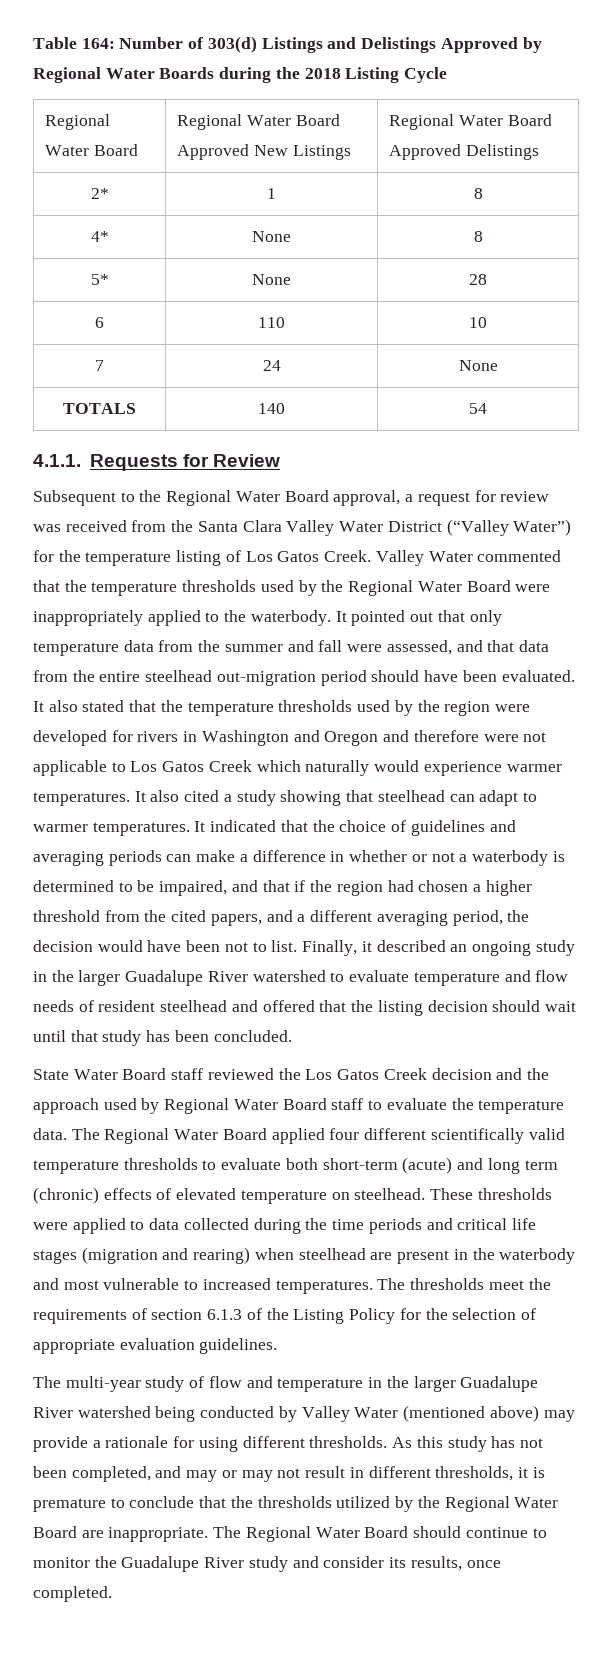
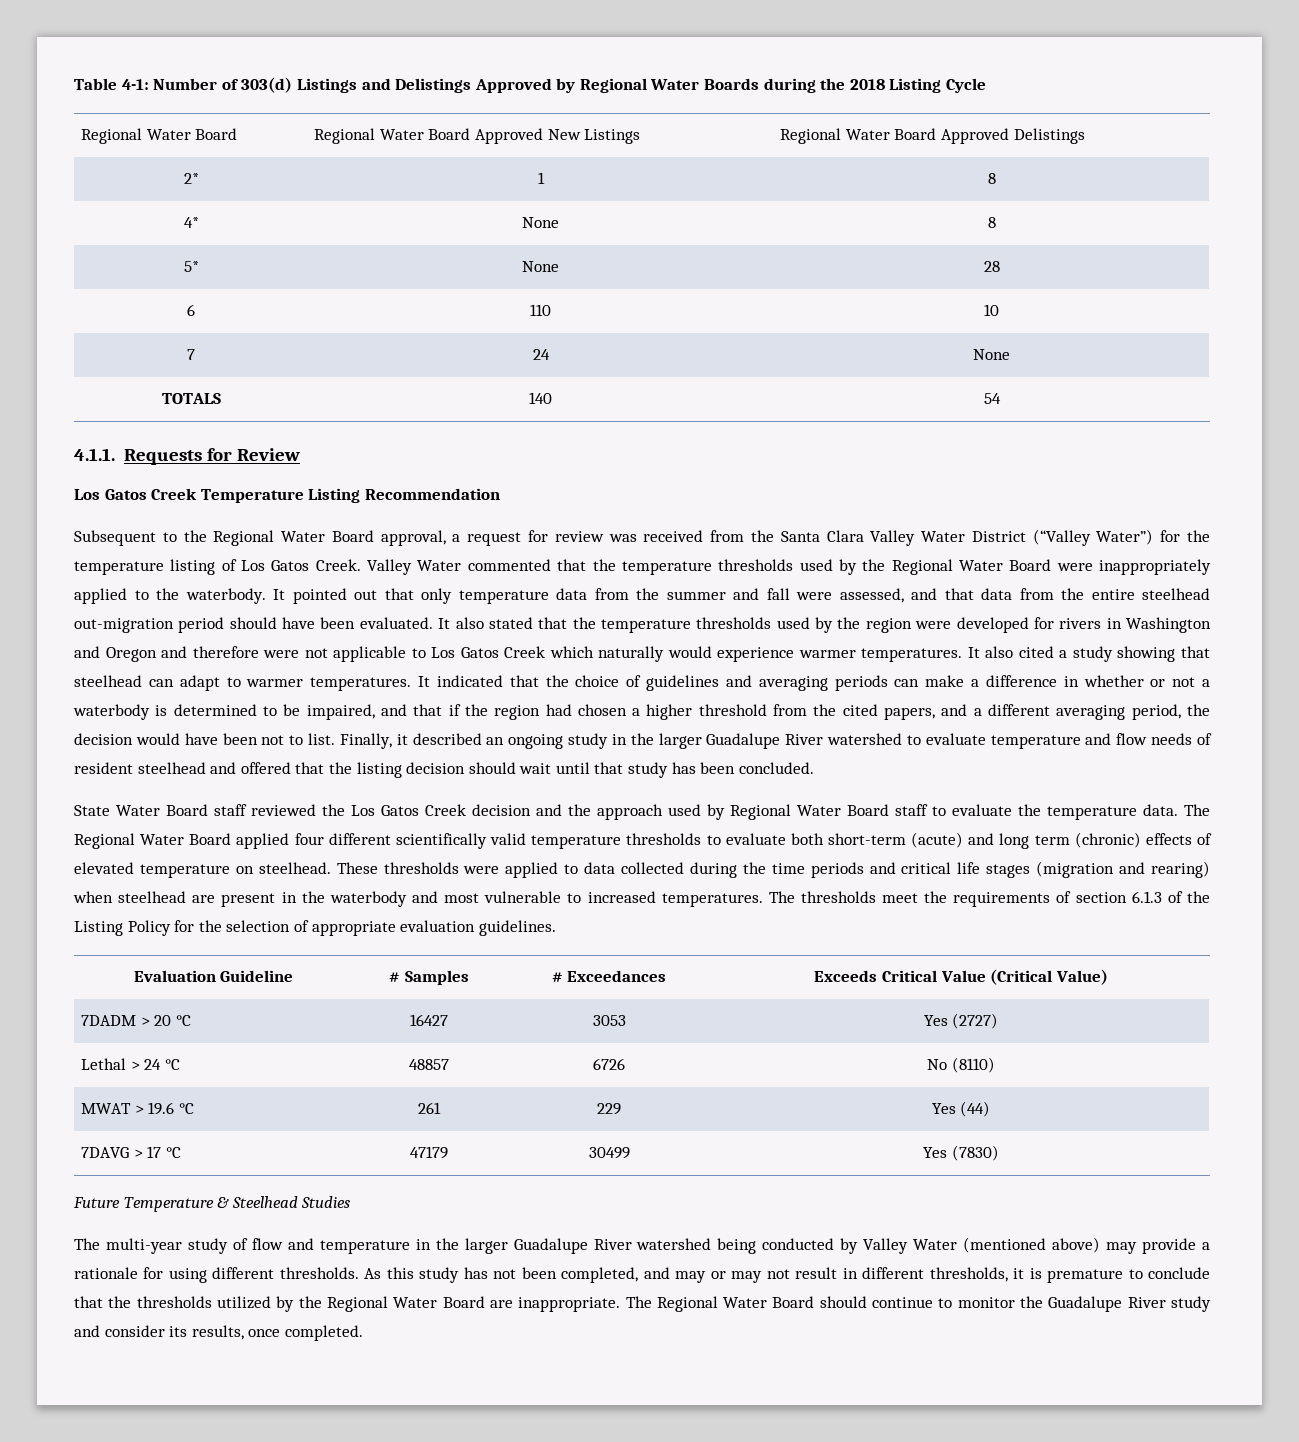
[81,38,115,49] 164: -> [121,79,149,90] 4-1:
(281, 460) none -> [74,488,500,503] // Los Gatos Creek Temperature Listing Recommendation
(278, 1346) none -> [133,970,294,982] [389,970,469,985] [551,970,667,982] [814,969,1108,985] [81,1015,192,1026] [410,1014,448,1026] [592,1015,626,1026] [923,1013,999,1029] [81,1058,181,1070] [409,1059,449,1070] [593,1058,625,1070] [927,1057,995,1073] [81,1102,195,1115] [418,1102,441,1114] [597,1103,621,1115] [931,1101,991,1117] [81,1146,182,1158] [410,1146,448,1159] [588,1147,630,1159] [923,1145,999,1161] [73,1196,351,1212] // Evaluation Guideline | # Samples | # Exceedances | Exceeds Critical Value (Critical Value) // 7DADM > 20 °C | 16427 | 3053 | Yes (2727) // Lethal > 24 °C | 48857 | 6726 | No (8110) // MWAT > 19.6 °C | 261 | 229 | Yes (44) // 7DAVG > 17 °C | 47179 | 30499 | Yes (7830) // Future Temperature & Steelhead Studies

